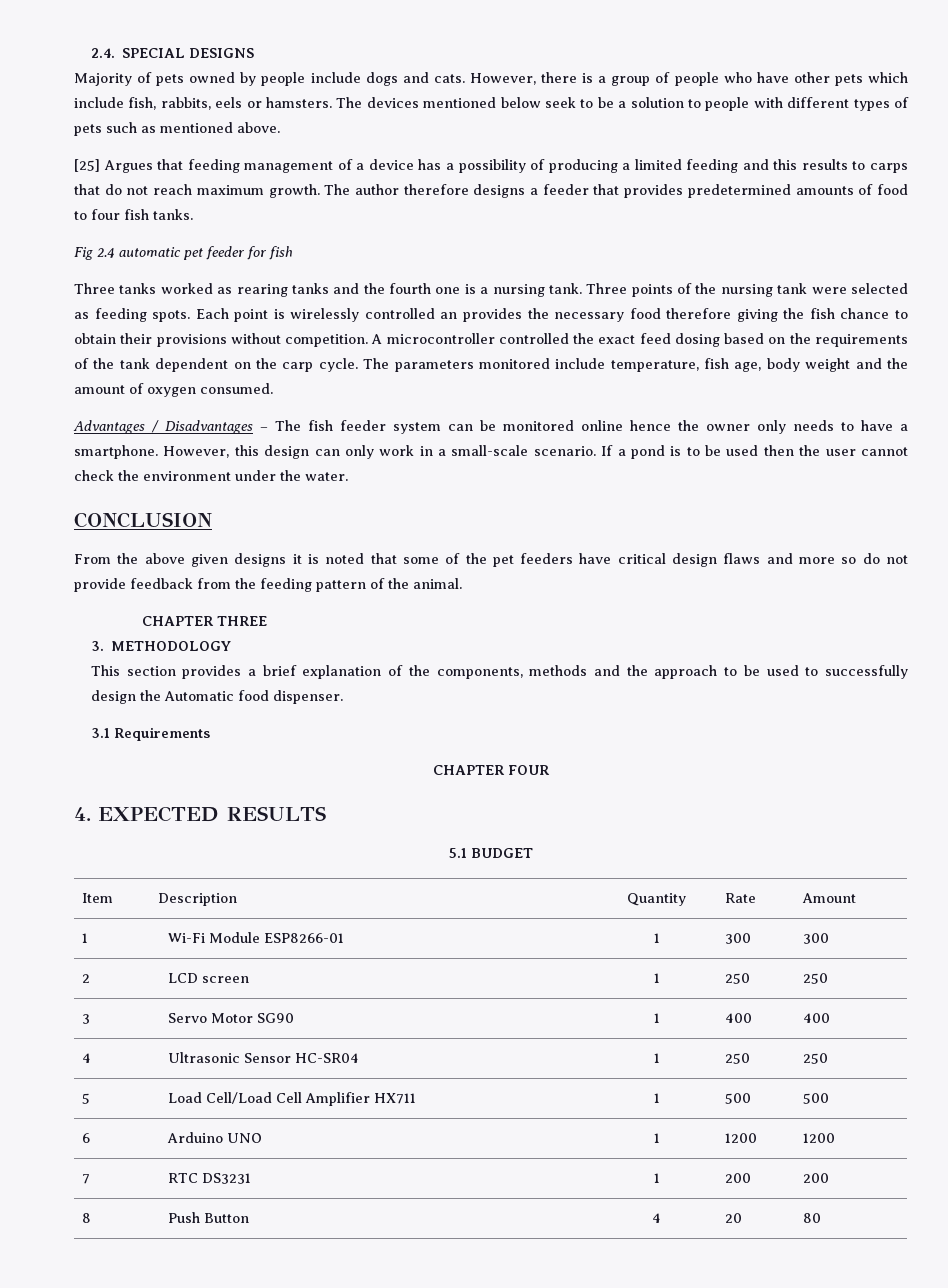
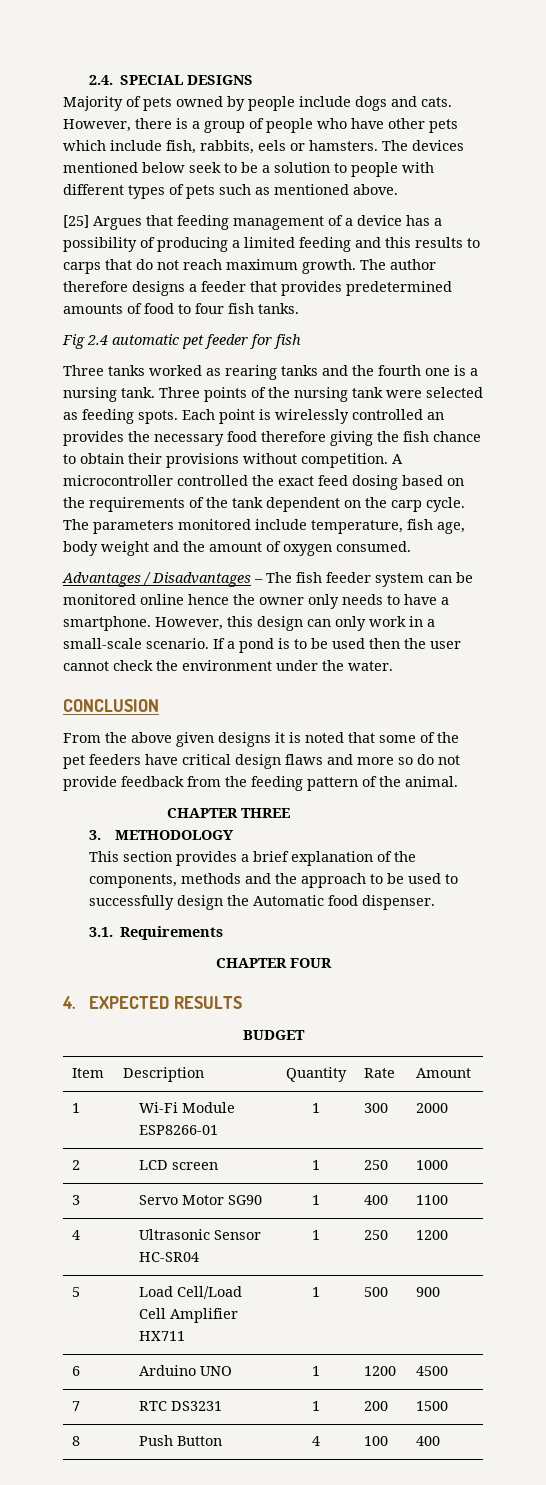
[90,728,110,738] 3.1 -> [89,927,114,937] 3.1.
[449,848,467,858] 5.1 -> (242, 1002) none
[803,933,830,944] 300 -> [416,1103,449,1113] 2000
[803,973,829,984] 250 -> [416,1160,449,1170] 1000
[803,1013,831,1023] 400 -> [416,1195,449,1205] 1100
[803,1053,829,1064] 250 -> [416,1230,449,1240] 1200
[803,1093,830,1104] 500 -> [416,1287,441,1297] 900
[803,1133,836,1143] 1200 -> [416,1366,449,1376] 4500
[803,1173,830,1183] 200 -> [416,1401,449,1411] 1500
[725,1213,743,1223] [803,1213,822,1223] 20 | 80 -> [364,1436,389,1446] [416,1436,441,1446] 100 | 400

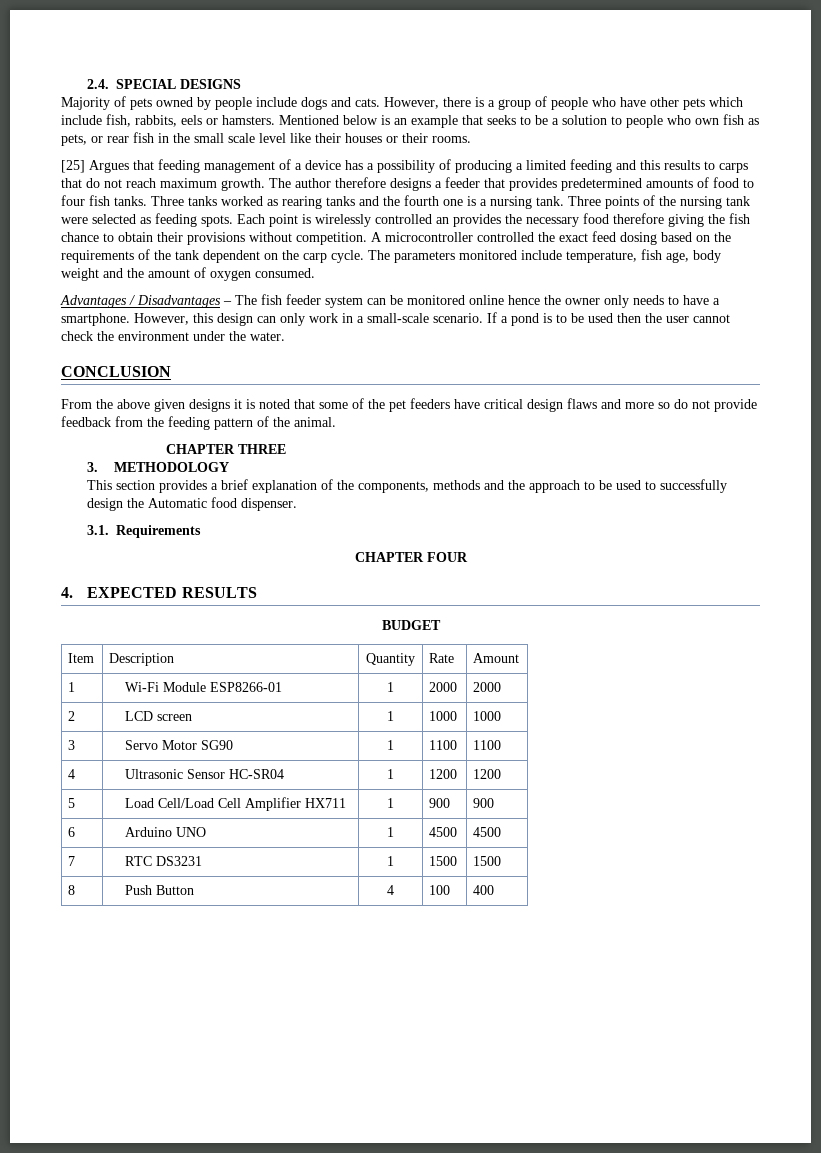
[382,140,464,151] [63,162,221,173] The devices mentioned below seek -> [279,115,516,128] Mentioned below is an example that seeks
[402,162,434,173] [63,184,398,199] with different types of pets such as mentioned above. -> [667,114,759,125] [61,132,471,146] who own fish as pets, or rear fish in the small scale level like their houses or their rooms.
[62,334,301,349] // Fig 2.4 automatic pet feeder for fish // -> (147, 201) none
[364,1103,389,1113] 300 -> [429,682,458,692] 2000
[364,1160,389,1170] 250 -> [429,711,458,721] 1000
[364,1195,389,1205] 400 -> [429,740,458,750] 1100
[364,1230,389,1240] 250 -> [429,769,458,779] 1200
[364,1287,389,1297] 500 -> [429,798,451,808] 900
[364,1366,397,1376] 1200 -> [429,827,458,837] 4500
[364,1401,389,1411] 200 -> [429,856,458,866] 1500

